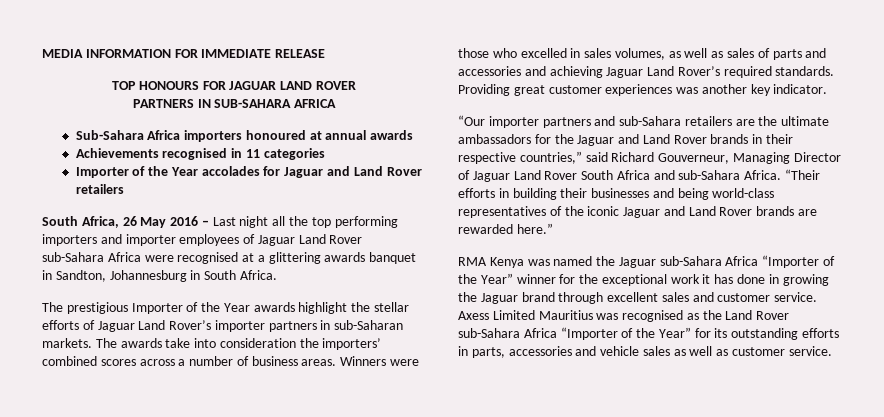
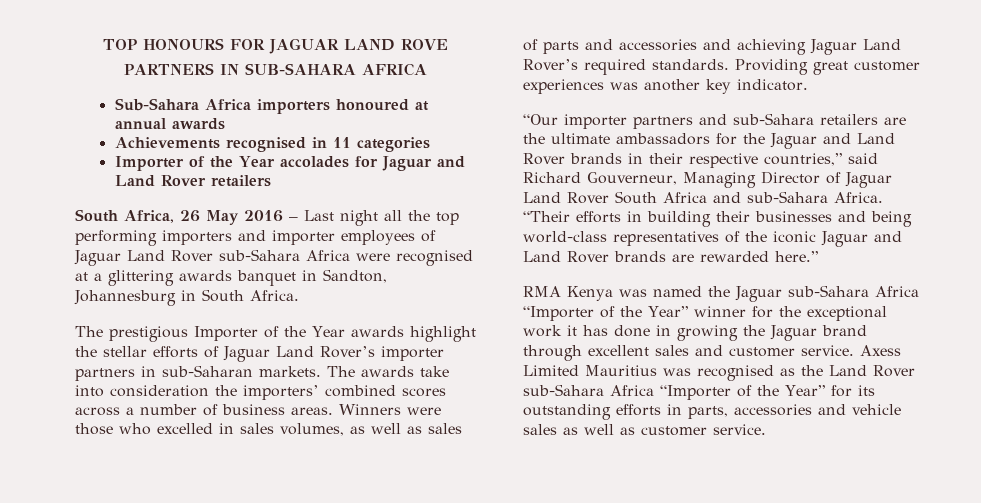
[42,49,326,58] MEDIA INFORMATION FOR IMMEDIATE RELEASE // -> (103, 44) none
[315,81,356,90] ROVER -> [401,39,448,50] ROVE

